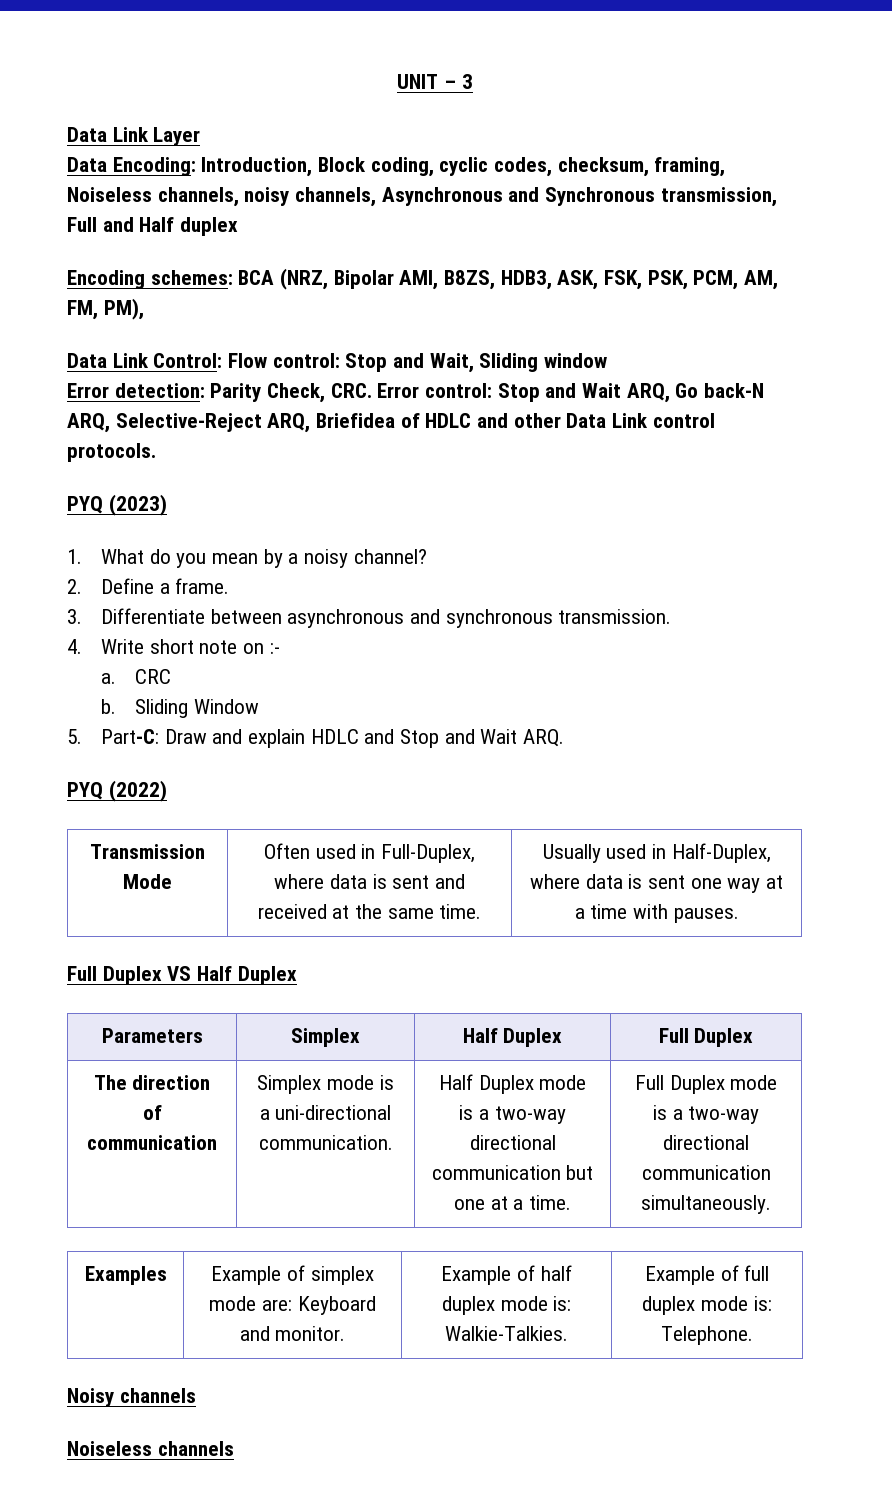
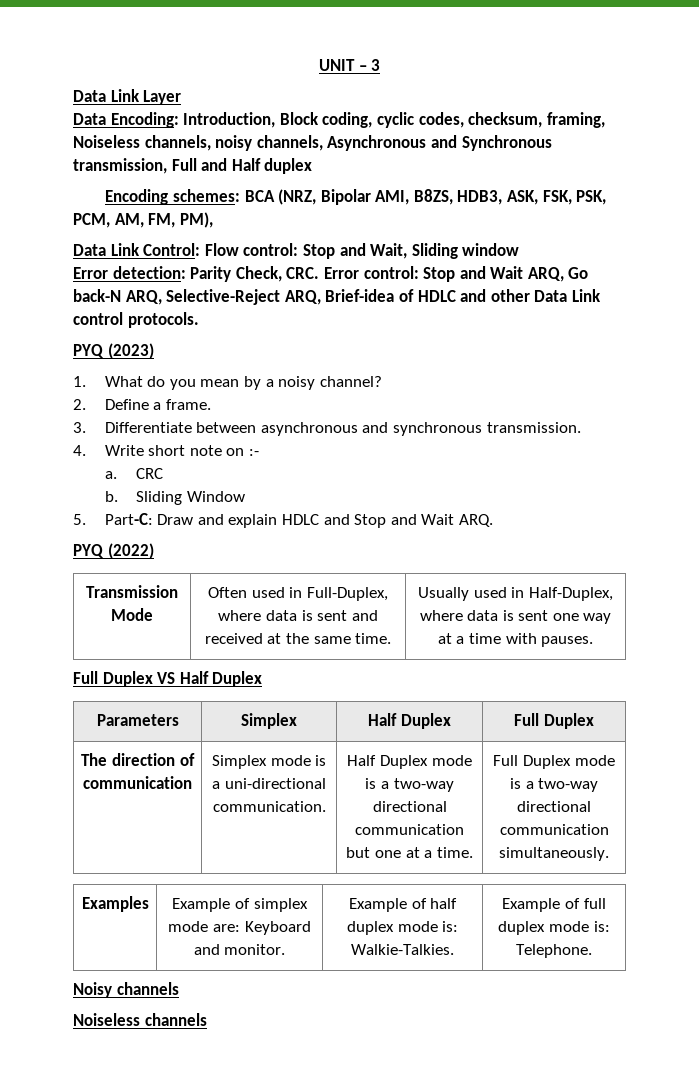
[316,413,396,428] Briefidea -> [325,289,395,302] Brief-idea

